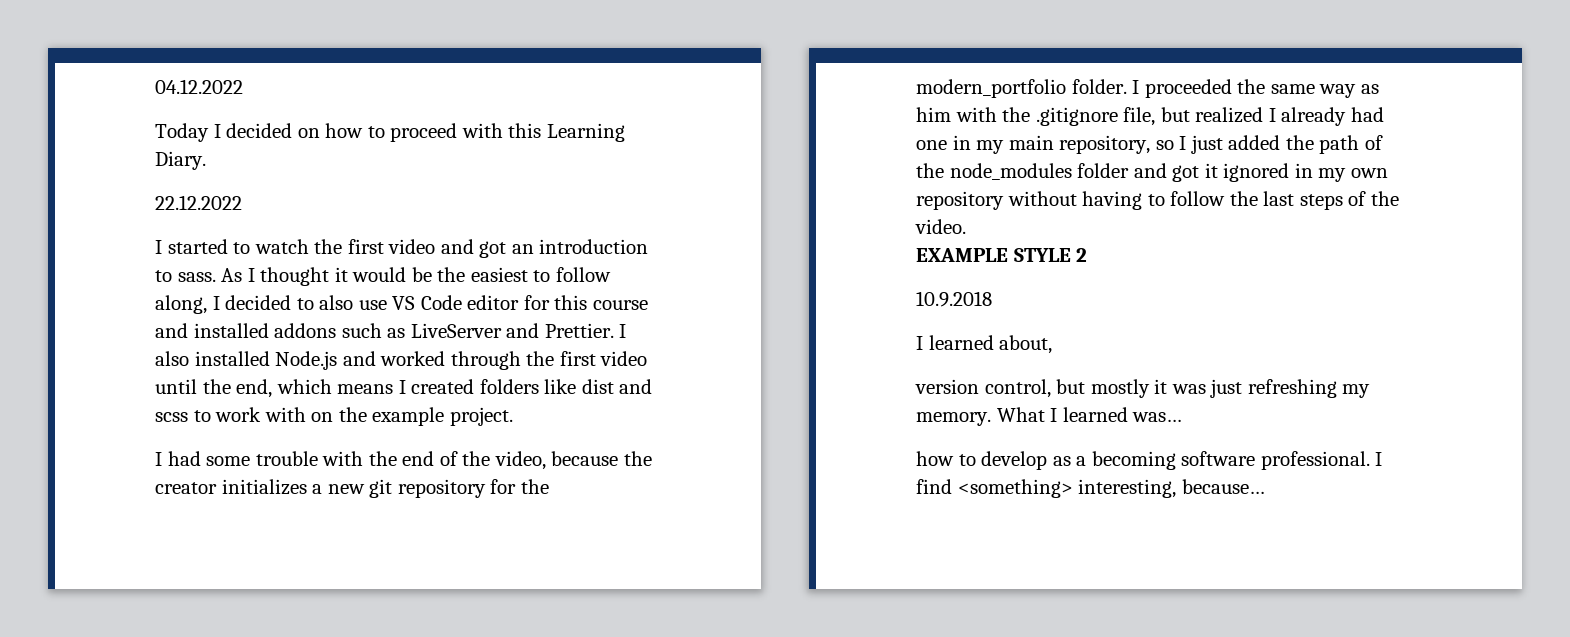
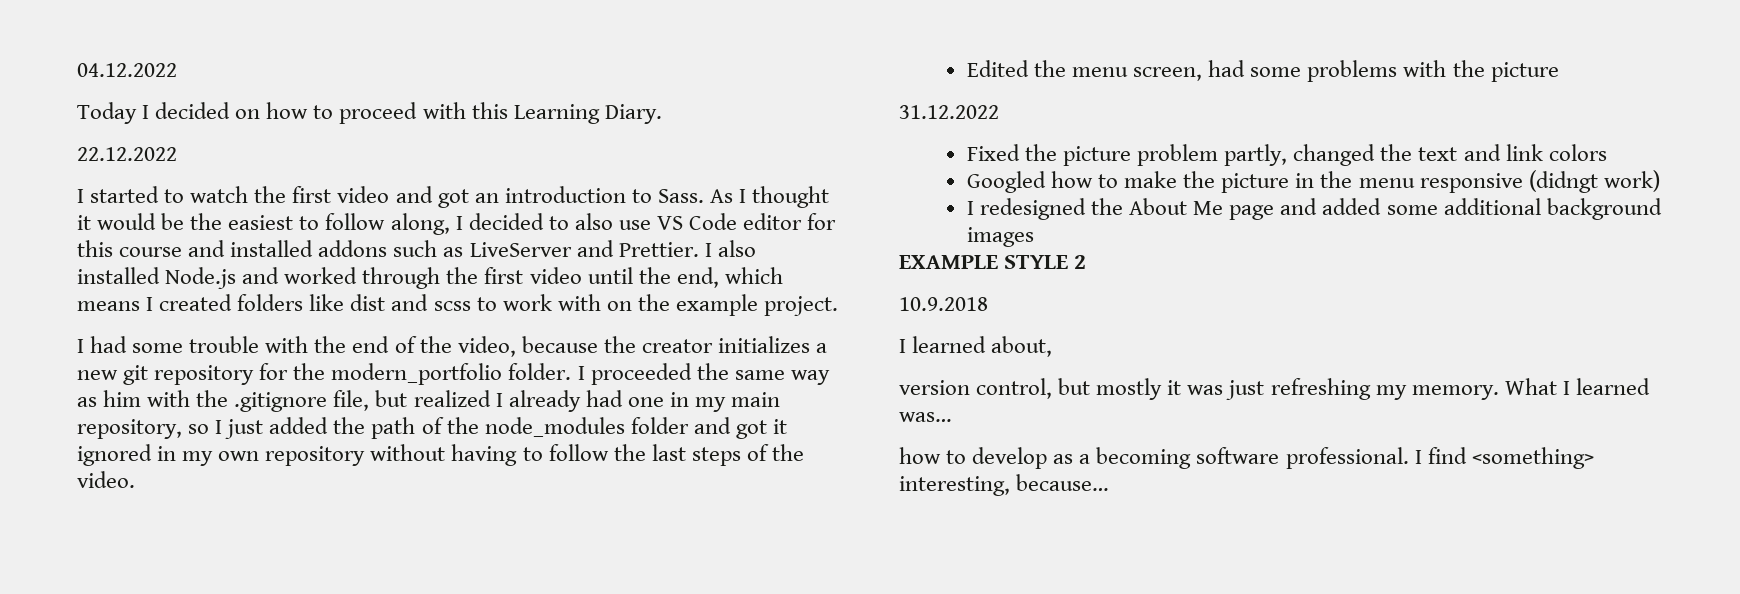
[177,272,216,282] sass. -> [657,189,704,203] Sass.
(966, 226) none -> [966,60,1559,82] [899,105,999,119] [966,144,1607,166] [966,170,1660,193] [966,198,1662,220] [966,227,1034,247] // Edited the menu screen, had some problems with the picture // 31.12.2022 // Fixed the picture problem partly, changed the text and link colors // Googled how to make the picture in the menu responsive (didngt work) // I redesigned the About Me page and added some additional background images

